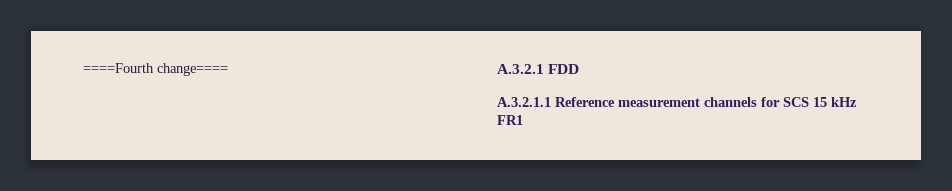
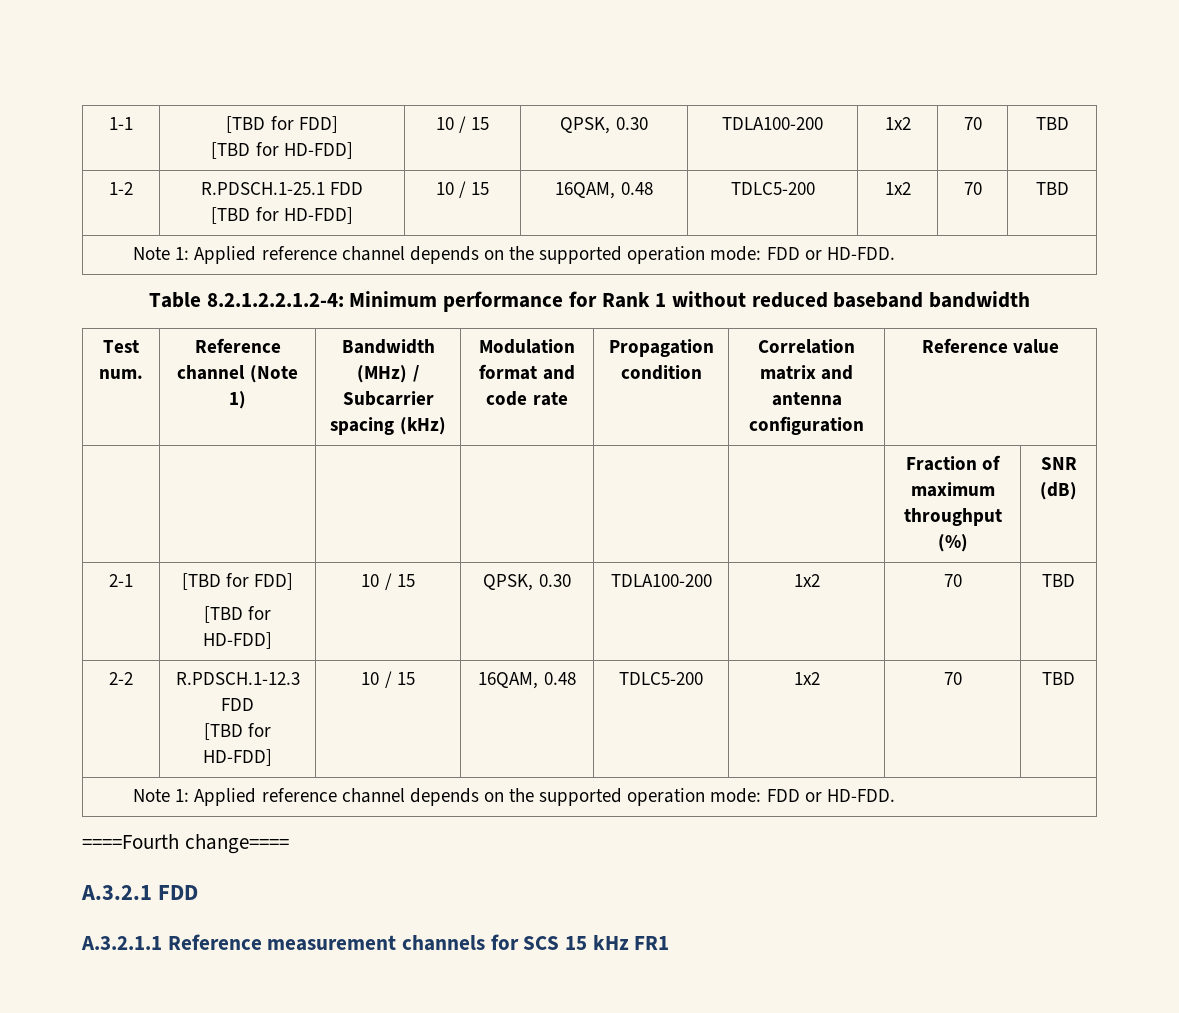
(83, 68) none -> [109,117,133,130] [226,116,338,133] [211,142,353,159] [435,116,490,133] [560,117,648,134] [722,117,823,130] [884,117,911,130] [963,117,982,130] [1035,117,1069,130] [109,182,133,195] [200,182,364,195] [211,207,353,224] [435,181,490,198] [555,182,653,199] [730,182,815,195] [884,182,911,195] [963,182,982,195] [1035,182,1069,195] [133,246,895,264] [149,291,1030,312] [103,340,139,353] [99,369,143,379] [194,338,281,353] [177,365,298,383] [229,391,246,409] [341,339,435,354] [357,365,419,383] [342,391,434,406] [330,417,446,435] [479,339,575,354] [479,364,575,380] [486,391,568,406] [608,339,714,357] [620,365,702,380] [758,339,855,354] [759,365,854,380] [771,392,842,406] [749,416,864,435] [921,338,1060,354] [905,455,1002,471] [910,482,995,497] [903,508,1002,526] [937,534,968,552] [1040,457,1077,470] [1040,482,1077,500] [109,574,133,587] [181,573,294,590] [203,606,272,623] [203,632,272,649] [361,573,415,590] [483,574,571,591] [610,574,712,587] [793,574,820,587] [943,574,962,587] [1042,574,1075,587] [109,672,133,685] [175,672,300,685] [221,698,254,711] [203,723,272,740] [203,749,272,766] [361,671,415,688] [478,672,576,689] [619,672,703,685] [793,672,820,685] [943,672,962,685] [1042,672,1075,685] [133,788,895,806] 1-1 | [TBD for FDD] // [TBD for HD-FDD] | 10 / 15 | QPSK, 0.30 | TDLA100-200 | 1x2 | 70 | TBD // 1-2 | R.PDSCH.1-25.1 FDD // [TBD for HD-FDD] | 10 / 15 | 16QAM, 0.48 | TDLC5-200 | 1x2 | 70 | TBD // Note 1: Applied reference channel depends on the supported operation mode: FDD or HD-FDD. // Table 8.2.1.2.2.1.2-4: Minimum performance for Rank 1 without reduced baseband bandwidth // Test num. | Reference channel (Note 1) | Bandwidth (MHz) / Subcarrier spacing (kHz) | Modulation format and code rate | Propagation condition | Correlation matrix and antenna configuration | Reference value // | | | | | | Fraction of maximum throughput (%) | SNR (dB) // 2-1 | [TBD for FDD] // [TBD for HD-FDD] | 10 / 15 | QPSK, 0.30 | TDLA100-200 | 1x2 | 70 | TBD // 2-2 | R.PDSCH.1-12.3 FDD // [TBD for HD-FDD] | 10 / 15 | 16QAM, 0.48 | TDLC5-200 | 1x2 | 70 | TBD // Note 1: Applied reference channel depends on the supported operation mode: FDD or HD-FDD. //

